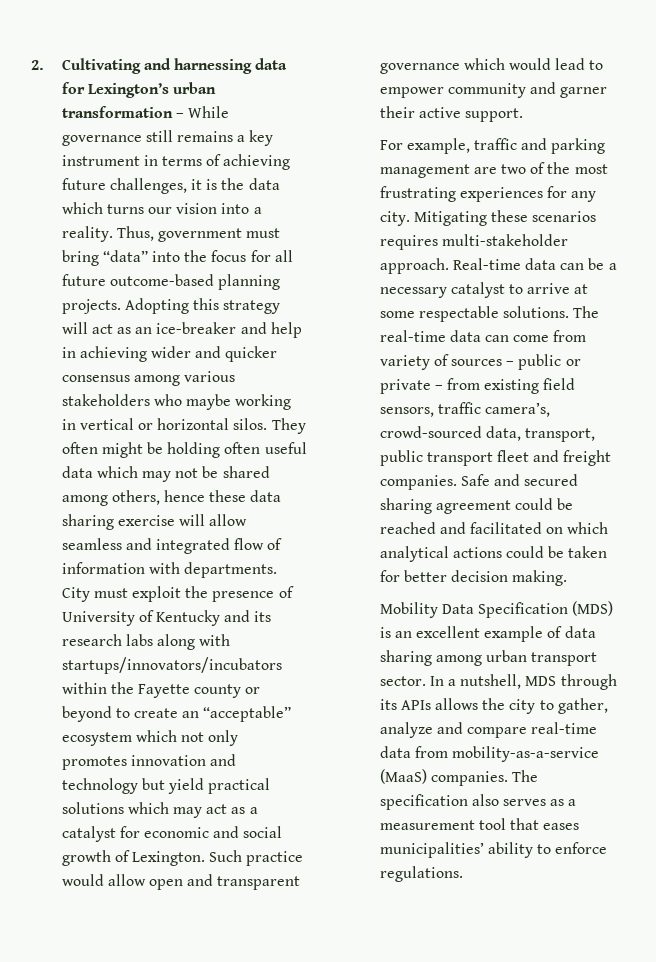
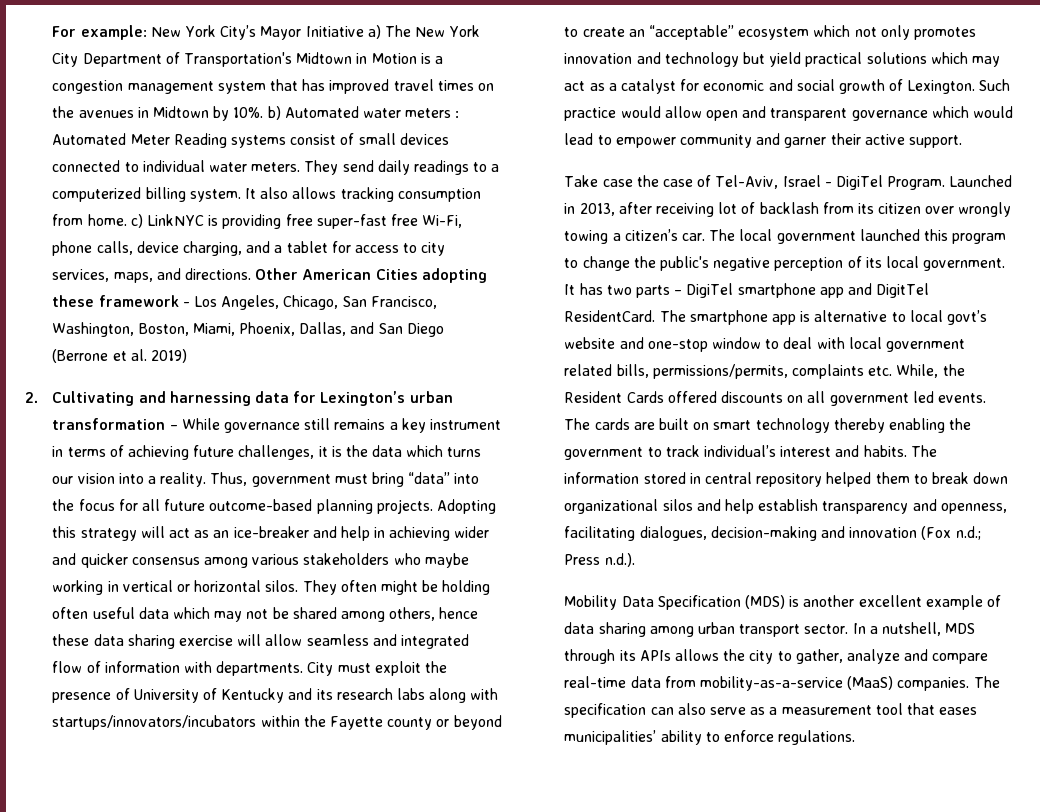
(31, 65) none -> [52,25,481,40] [52,52,443,67] [52,79,494,94] [52,106,460,121] [52,133,449,148] [52,160,500,175] [52,187,481,202] [52,214,463,229] [52,241,446,256] [52,268,487,283] [52,295,437,310] [52,322,444,337] [52,349,187,363] For example: New York City’s Mayor Initiative a) The New York City Department of Transportation's Midtown in Motion is a congestion management system that has improved travel times on the avenues in Midtown by 10%. b) Automated water meters : Automated Meter Reading systems consist of small devices connected to individual water meters. They send daily readings to a computerized billing system. It also allows tracking consumption from home. c) LinkNYC is providing free super-fast free Wi-Fi, phone calls, device charging, and a tablet for access to city services, maps, and directions. Other American Cities adopting these framework - Los Angeles, Chicago, San Francisco, Washington, Boston, Miami, Phoenix, Dallas, and San Diego (Berrone et al. 2019) //
[379,138,606,154] [379,162,608,178] [379,186,597,202] [379,210,597,226] [379,234,568,250] [379,258,617,274] [379,282,589,298] [379,306,600,322] [379,330,587,342] [379,354,581,370] [379,378,576,394] [379,402,551,417] [379,426,596,442] [379,450,612,466] [379,474,579,490] [379,498,574,514] [379,522,609,534] [379,546,608,562] [379,570,568,586] For example, traffic and parking management are two of the most frustrating experiences for any city. Mitigating these scenarios requires multi-stakeholder approach. Real-time data can be a necessary catalyst to arrive at some respectable solutions. The real-time data can come from variety of sources – public or private – from existing field sensors, traffic camera’s, crowd-sourced data, transport, public transport fleet and freight companies. Safe and secured sharing agreement could be reached and facilitated on which analytical actions could be taken for better decision making. -> [564,175,1013,190] [564,202,1012,217] [564,229,1007,244] [564,256,1006,271] [564,283,930,298] [564,310,987,325] [564,337,965,352] [564,364,965,379] [564,391,986,406] [564,418,972,433] [564,445,937,460] [564,472,1009,487] [564,499,1007,514] [564,526,981,541] [564,553,635,567] Take case the case of Tel-Aviv, Israel - DigiTel Program. Launched in 2013, after receiving lot of backlash from its citizen over wrongly towing a citizen’s car. The local government launched this program to change the public's negative perception of its local government. It has two parts – DigiTel smartphone app and DigitTel ResidentCard. The smartphone app is alternative to local govt’s website and one-stop window to deal with local government related bills, permissions/permits, complaints etc. While, the Resident Cards offered discounts on all government led events. The cards are built on smart technology thereby enabling the government to track individual’s interest and habits. The information stored in central repository helped them to break down organizational silos and help establish transparency and openness, facilitating dialogues, decision-making and innovation (Fox n.d.; Press n.d.).
[394,631,412,638] an -> [803,595,855,607] another
[471,794,547,806] also serves -> [650,703,746,715] can also serve

